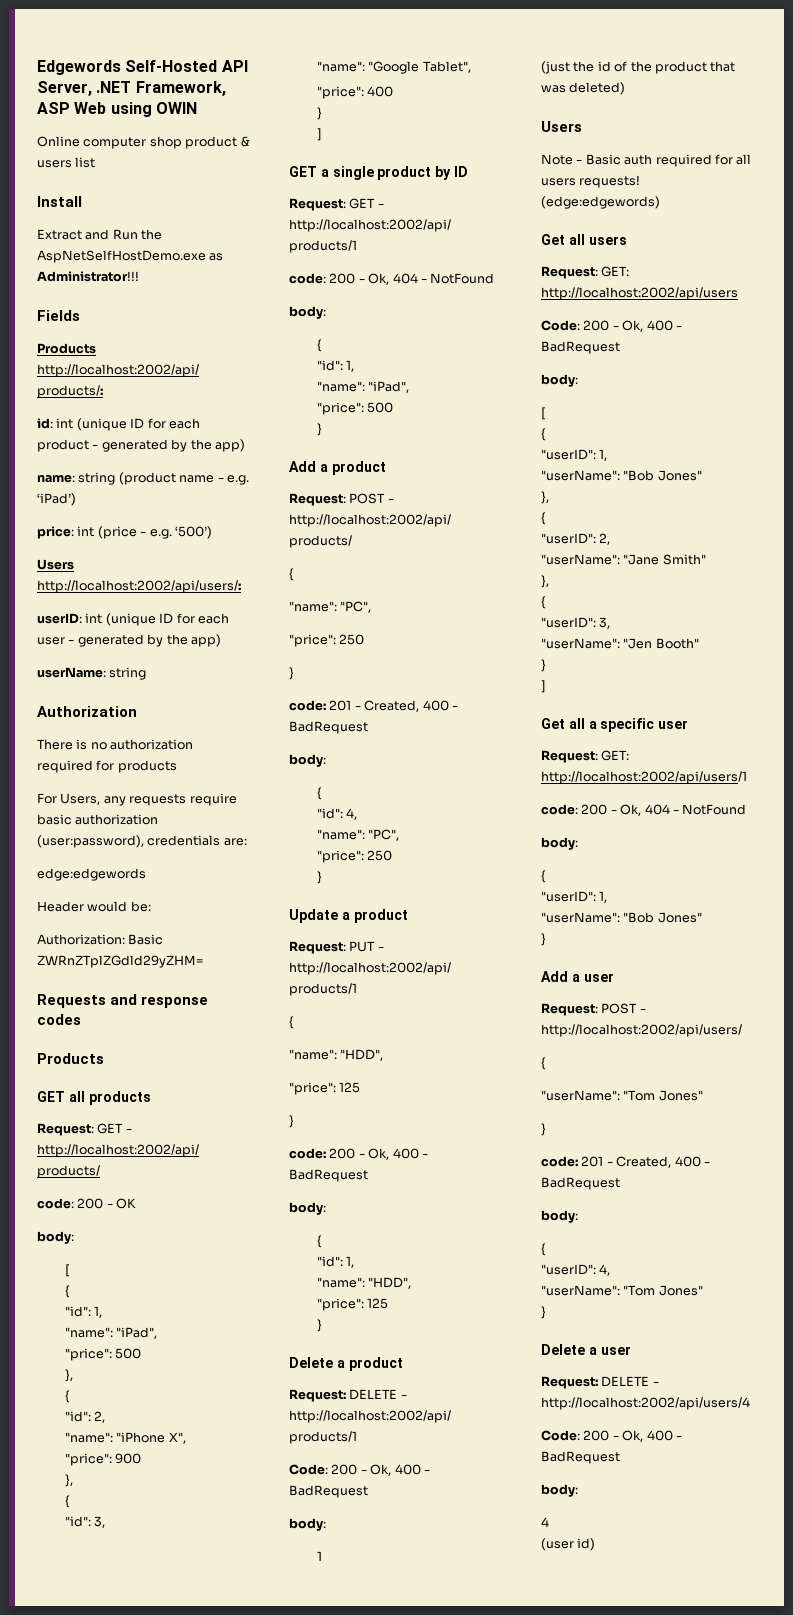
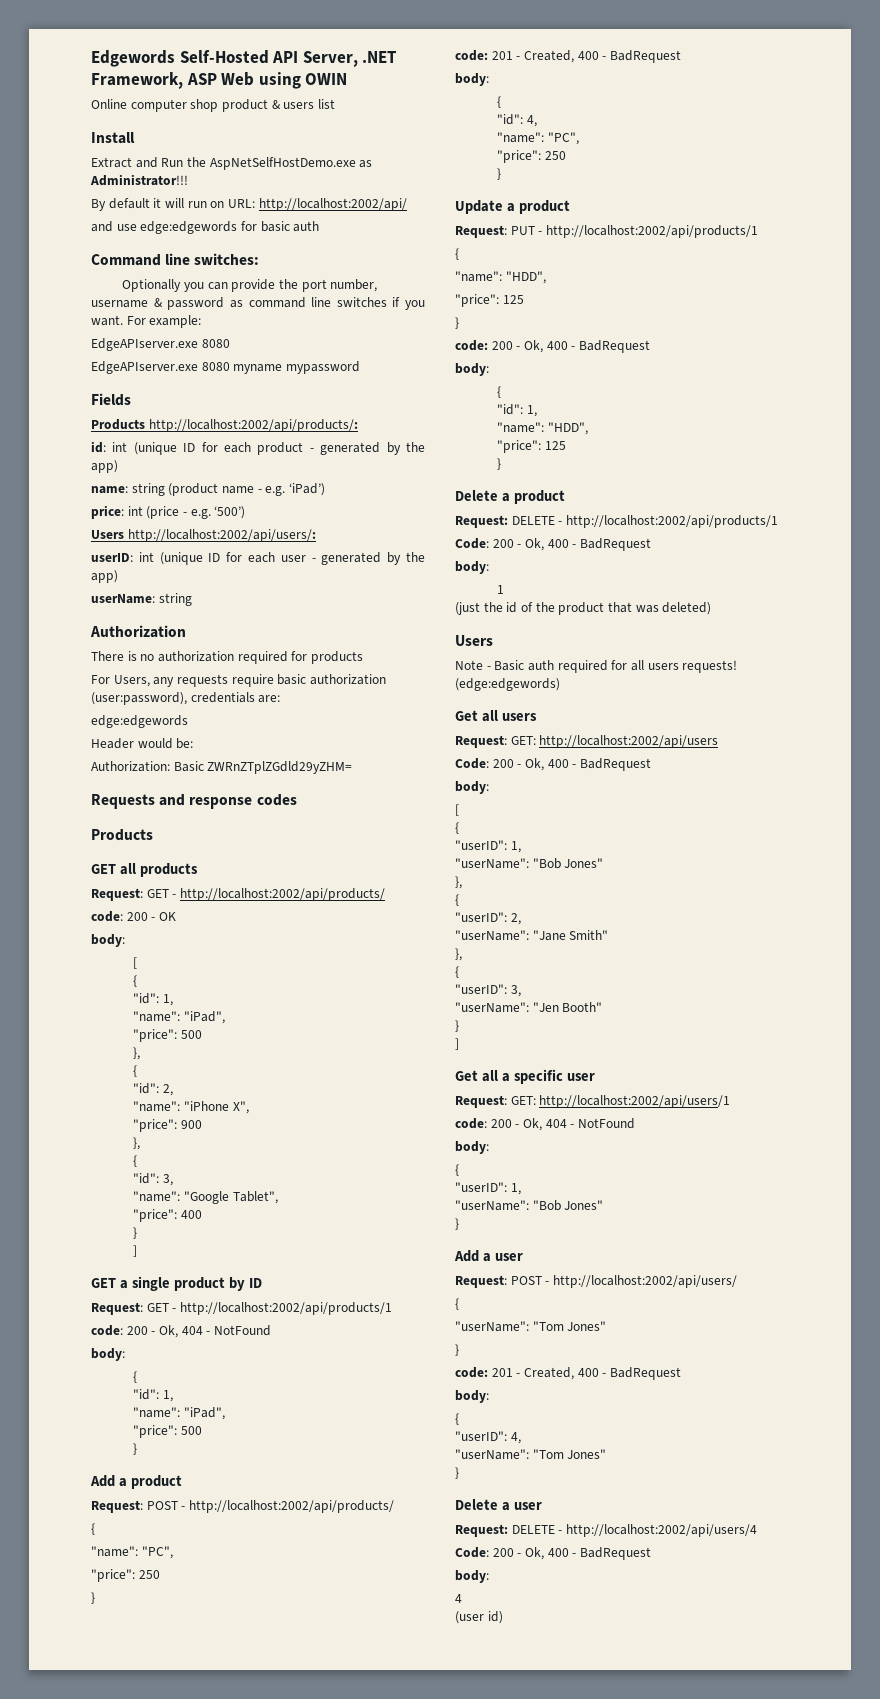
(139, 276) none -> [91,198,407,211] [91,221,320,234] [91,253,260,266] [122,279,378,292] [91,297,425,310] [91,315,202,328] [91,338,230,351] [91,361,360,374] // By default it will run on URL: http://localhost:2002/api/ // and use edge:edgewords for basic auth // Command line switches: // Optionally you can provide the port number, username & password as command line switches if you want. For example: // EdgeAPIserver.exe 8080 // EdgeAPIserver.exe 8080 myname mypassword

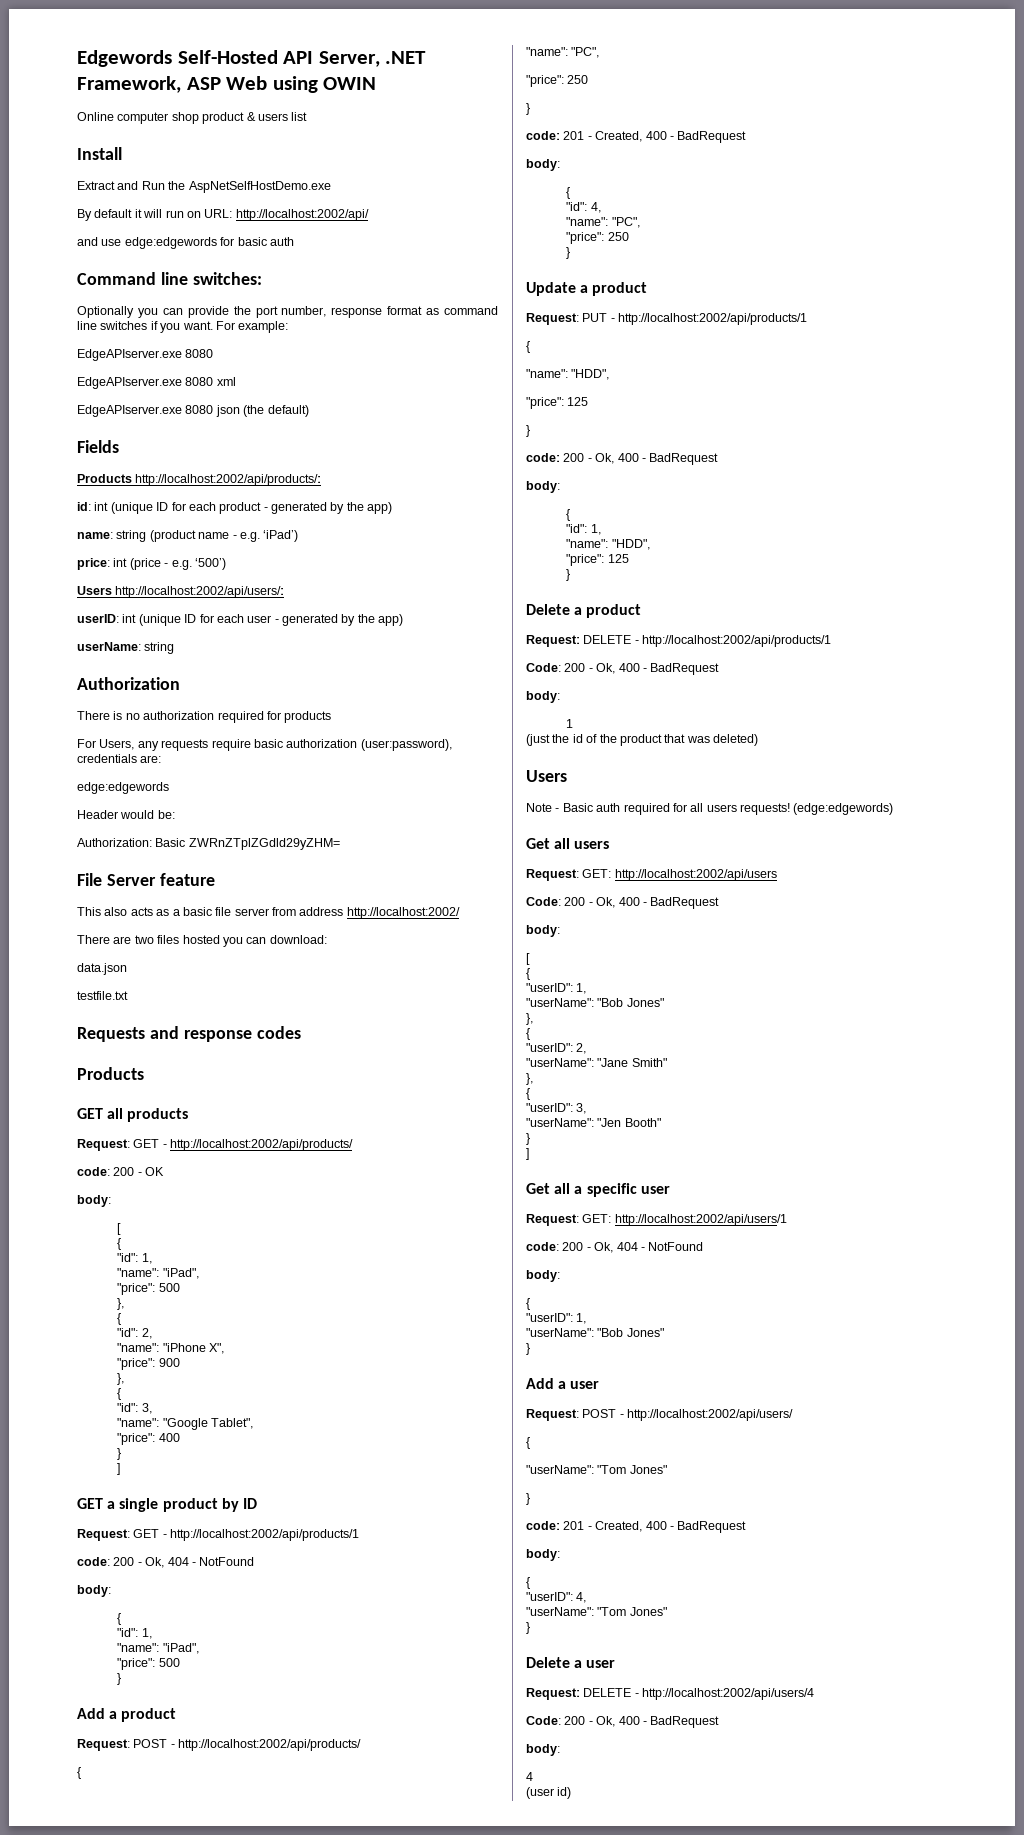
[359,160,373,168] [90,174,188,186] as Administrator!!! -> (331, 187) none
[91,297,225,310] username & password -> [331,306,423,318] response format
[233,361,360,374] myname mypassword -> [216,377,236,386] [77,405,309,417] xml // EdgeAPIserver.exe 8080 json (the default)
(353, 767) none -> [77,873,215,886] [77,907,460,919] [77,935,327,947] [77,963,127,975] [77,991,128,1000] // File Server feature // This also acts as a basic file server from address http://localhost:2002/ // There are two files hosted you can download: // data.json // testfile.txt

